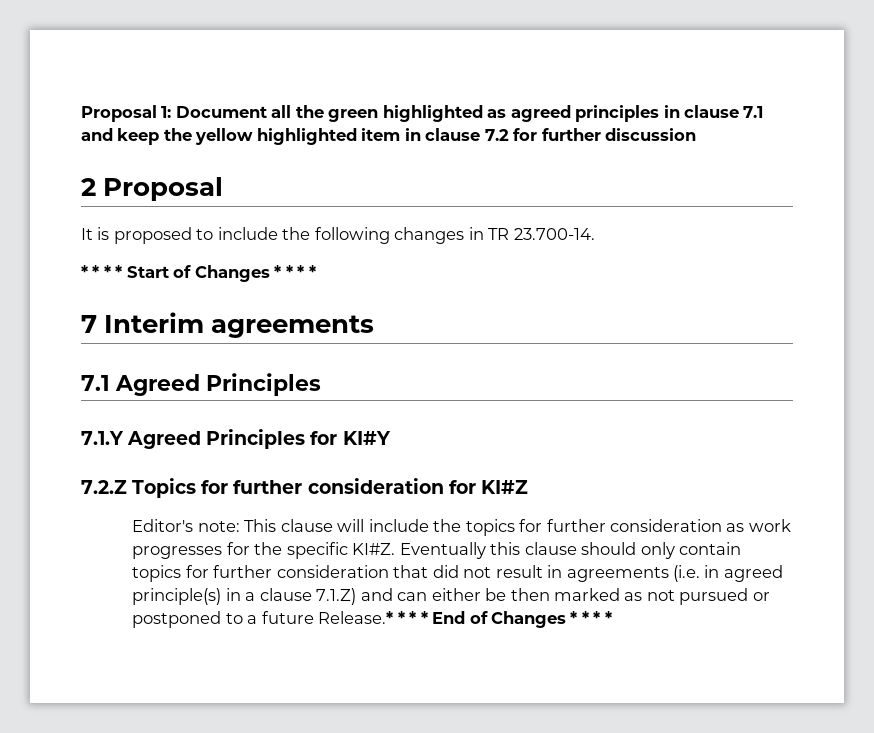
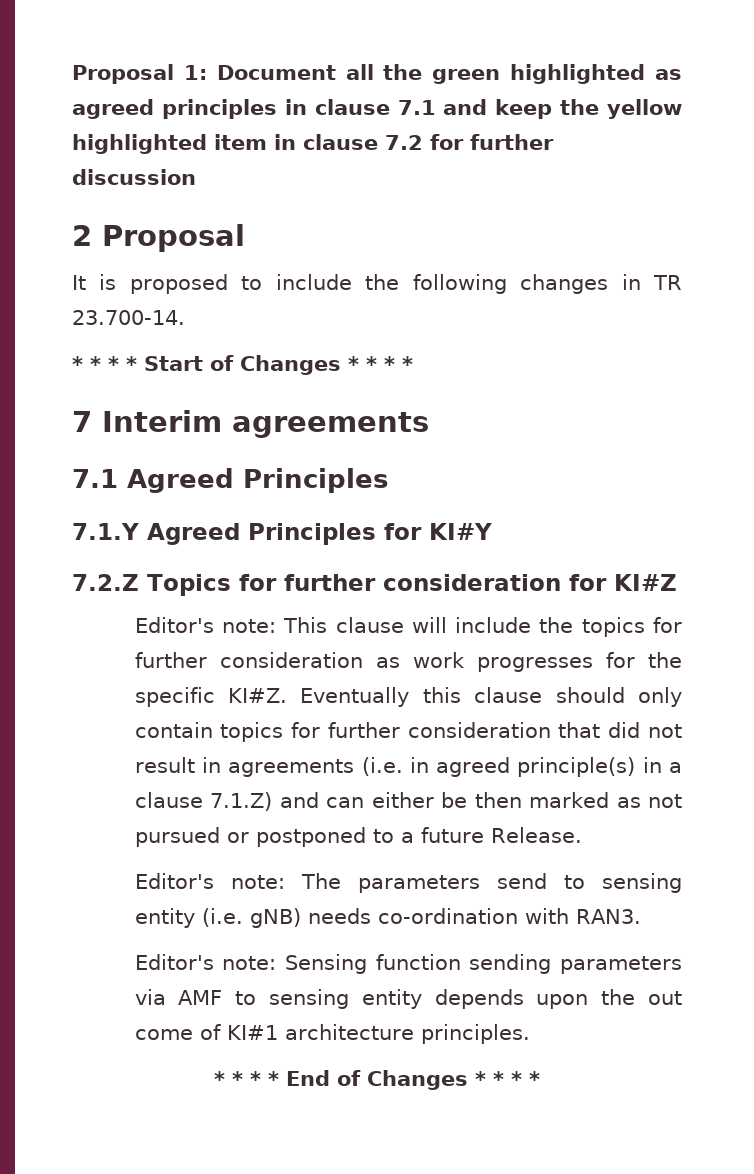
[318,611,394,624] Release.* -> [490,827,582,843] [134,873,682,893] [134,908,641,928] [134,954,682,974] [134,989,682,1009] [134,1024,530,1044] [214,1071,225,1086] Release. // Editor's note: The parameters send to sensing entity (i.e. gNB) needs co-ordination with RAN3. // Editor's note: Sensing function sending parameters via AMF to sensing entity depends upon the out come of KI#1 architecture principles. // *

